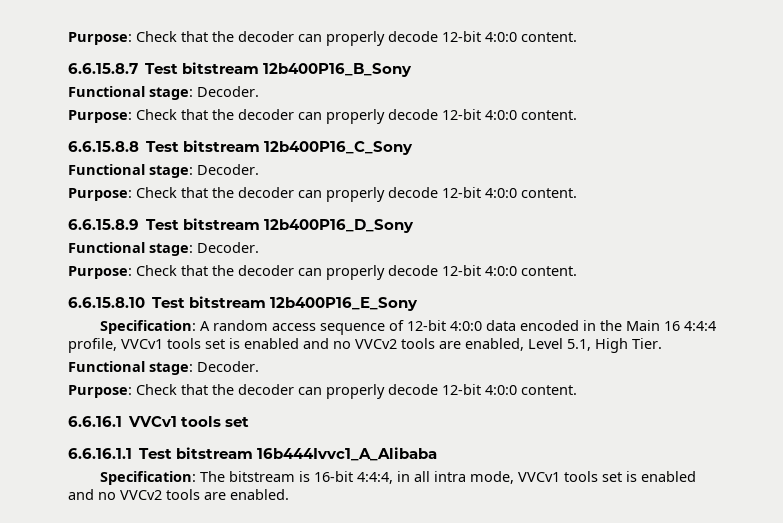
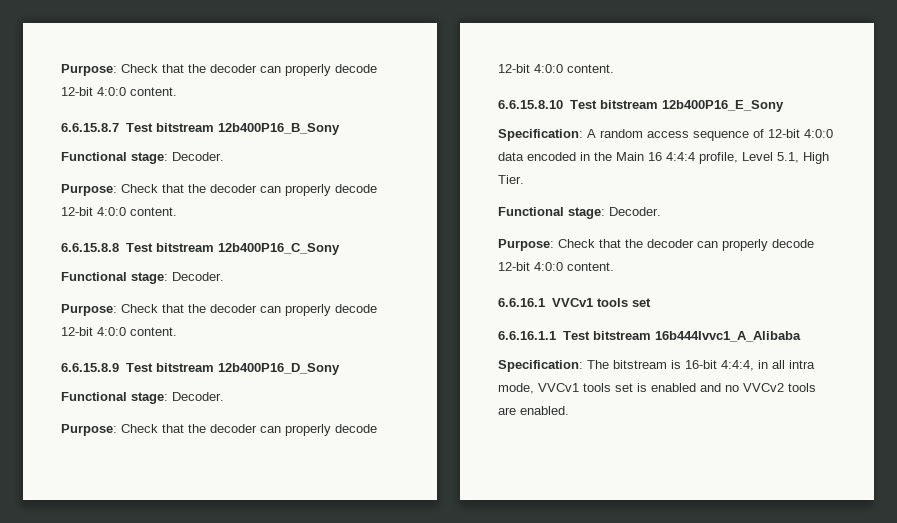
[121,338,524,351] VVCv1 tools set is enabled and no VVCv2 tools are enabled, -> (738, 158) none

